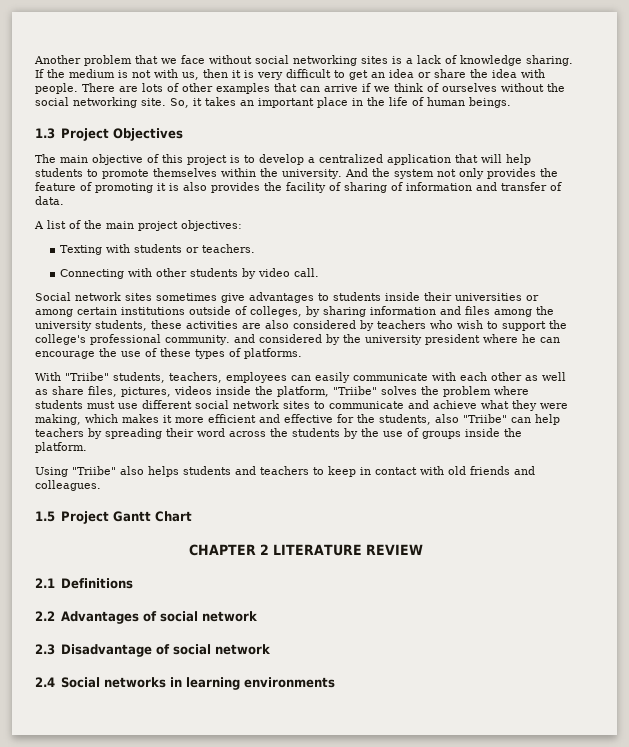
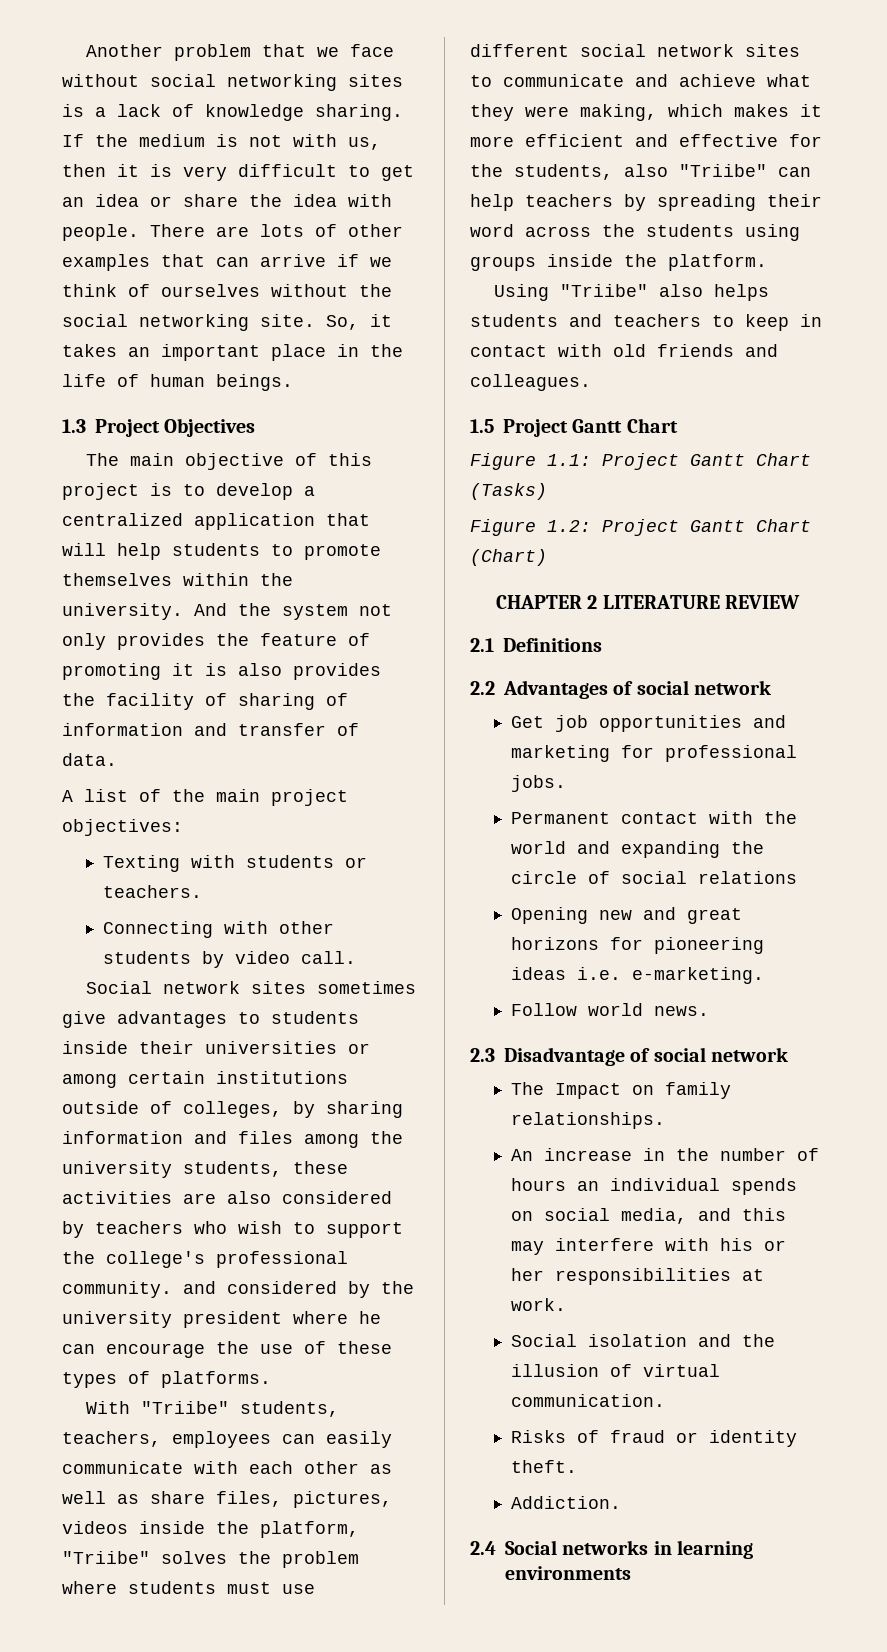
[344,428,419,439] by the use of -> [745,224,800,241] using
(192, 516) none -> [470,453,811,470] [470,483,547,500] [470,519,811,536] [470,549,547,566] // Figure 1.1: Project Gantt Chart (Tasks) // Figure 1.2: Project Gantt Chart (Chart)
(257, 616) none -> [510,715,786,732] [510,745,797,762] [510,775,566,792] [510,811,797,824] [510,841,764,858] [510,871,797,884] [510,907,742,924] [510,937,764,954] [510,967,764,984] [510,1003,709,1016] // Get job opportunities and marketing for professional jobs. // Permanent contact with the world and expanding the circle of social relations // Opening new and great horizons for pioneering ideas i.e. e-marketing. // Follow world news.
(270, 649) none -> [510,1082,731,1099] [510,1112,665,1129] [510,1148,819,1161] [510,1178,797,1195] [510,1208,786,1224] [510,1238,786,1255] [510,1268,764,1285] [510,1298,566,1311] [510,1334,775,1347] [510,1364,720,1377] [510,1394,665,1407] [510,1430,797,1447] [510,1460,577,1473] [510,1496,621,1509] // The Impact on family relationships. // An increase in the number of hours an individual spends on social media, and this may interfere with his or her responsibilities at work. // Social isolation and the illusion of virtual communication. // Risks of fraud or identity theft. // Addiction.

